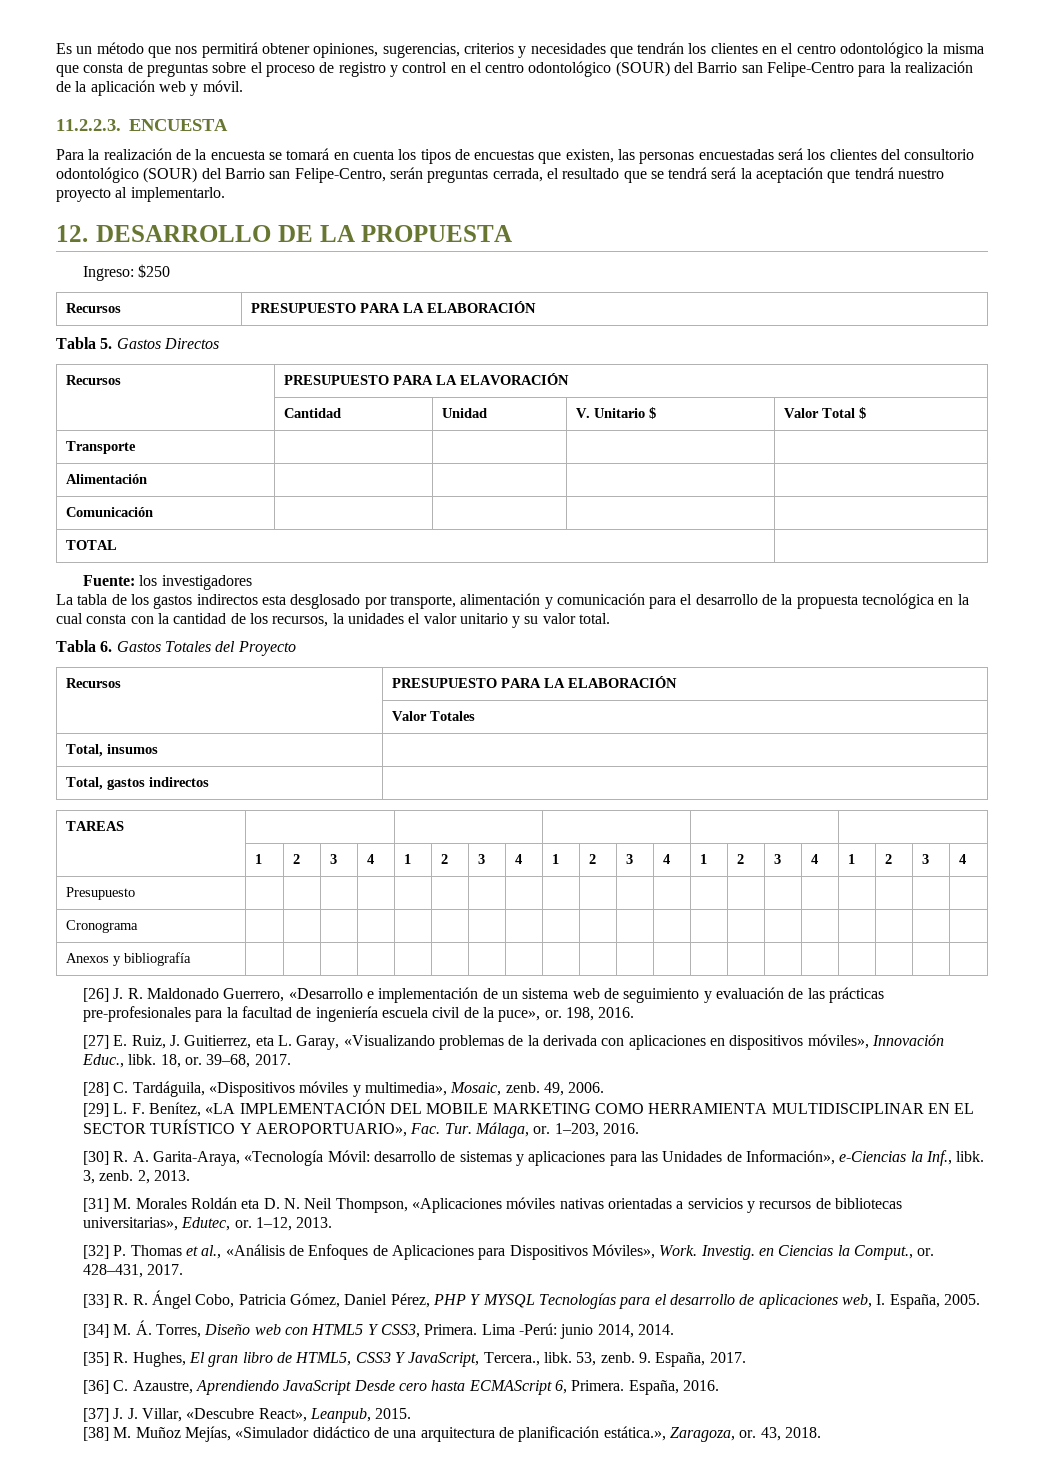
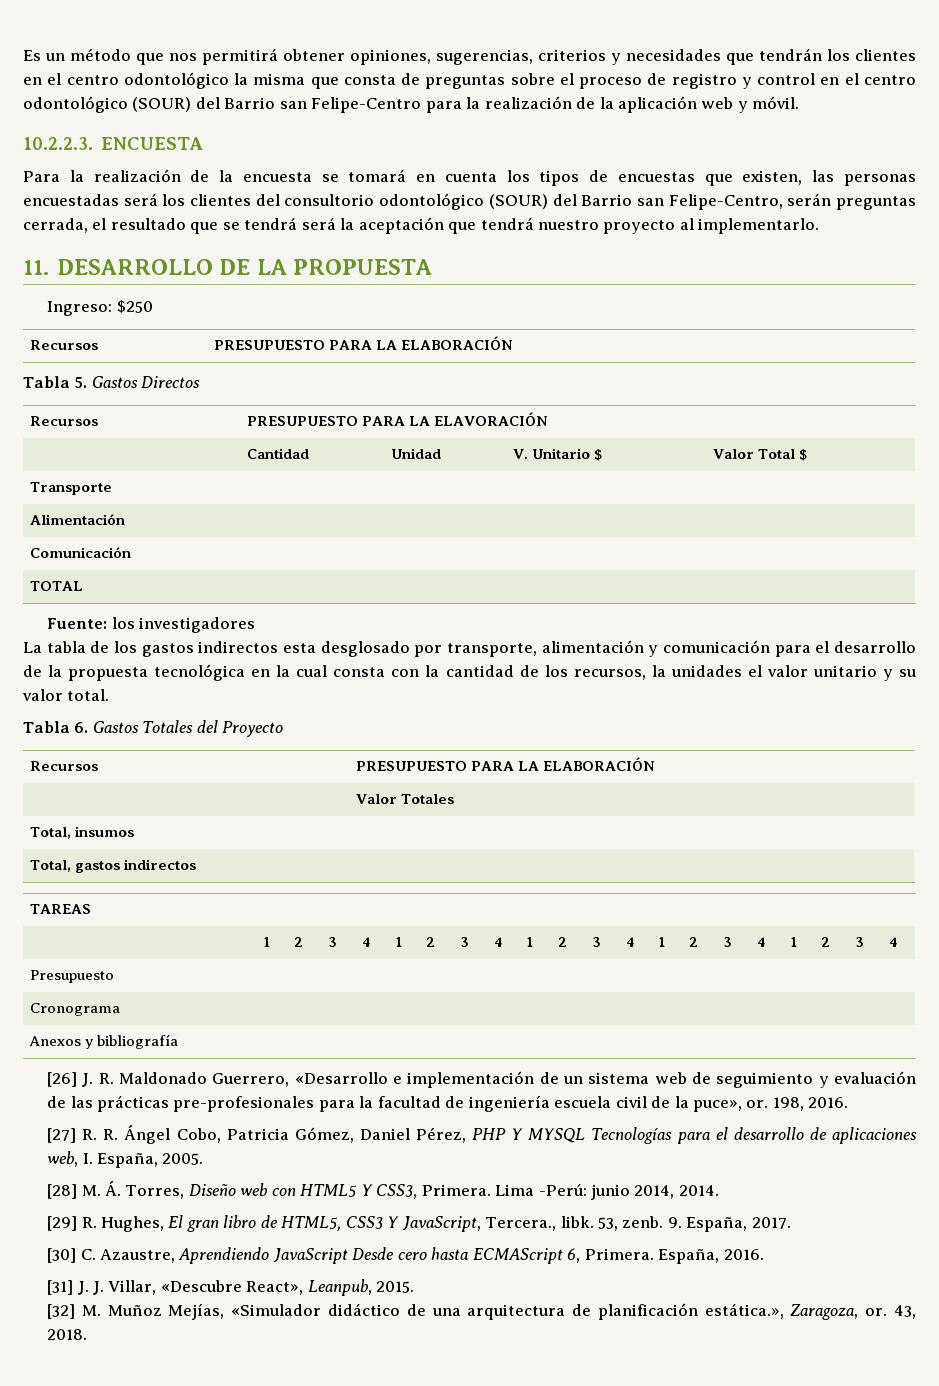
[56,119,121,131] 11.2.2.3. -> [23,137,93,150] 10.2.2.3.
[56,225,88,242] 12. -> [23,260,49,275] 11.
[113,1034,944,1050] [82,1054,291,1068] [83,1081,605,1097] [83,1099,975,1117] [83,1119,639,1138] [83,1150,985,1166] [83,1170,191,1184] [83,1197,902,1213] [83,1217,333,1231] [83,1244,935,1260] [83,1264,184,1278] [83,1294,110,1308] E. Ruiz, J. Guitierrez, eta L. Garay, «Visualizando problemas de la derivada con aplicaciones en dispositivos móviles», Innovación Educ., libk. 18, or. 39–68, 2017. // [28] C. Tardáguila, «Dispositivos móviles y multimedia», Mosaic, zenb. 49, 2006. // [29] L. F. Benítez, «LA IMPLEMENTACIÓN DEL MOBILE MARKETING COMO HERRAMIENTA MULTIDISCIPLINAR EN EL SECTOR TURÍSTICO Y AEROPORTUARIO», Fac. Tur. Málaga, or. 1–203, 2016. // [30] R. A. Garita-Araya, «Tecnología Móvil: desarrollo de sistemas y aplicaciones para las Unidades de Información», e-Ciencias la Inf., libk. 3, zenb. 2, 2013. // [31] M. Morales Roldán eta D. N. Neil Thompson, «Aplicaciones móviles nativas orientadas a servicios y recursos de bibliotecas universitarias», Edutec, or. 1–12, 2013. // [32] P. Thomas et al., «Análisis de Enfoques de Aplicaciones para Dispositivos Móviles», Work. Investig. en Ciencias la Comput., or. 428–431, 2017. // [33] -> (77, 1135) none
[83,1324,110,1338] [34] -> [47,1184,78,1199] [28]
[83,1352,110,1366] [35] -> [47,1216,78,1231] [29]
[83,1380,110,1394] [36] -> [47,1248,77,1263] [30]
[83,1408,110,1422] [37] -> [47,1280,74,1295] [31]
[83,1427,110,1441] [38] -> [47,1304,76,1319] [32]

